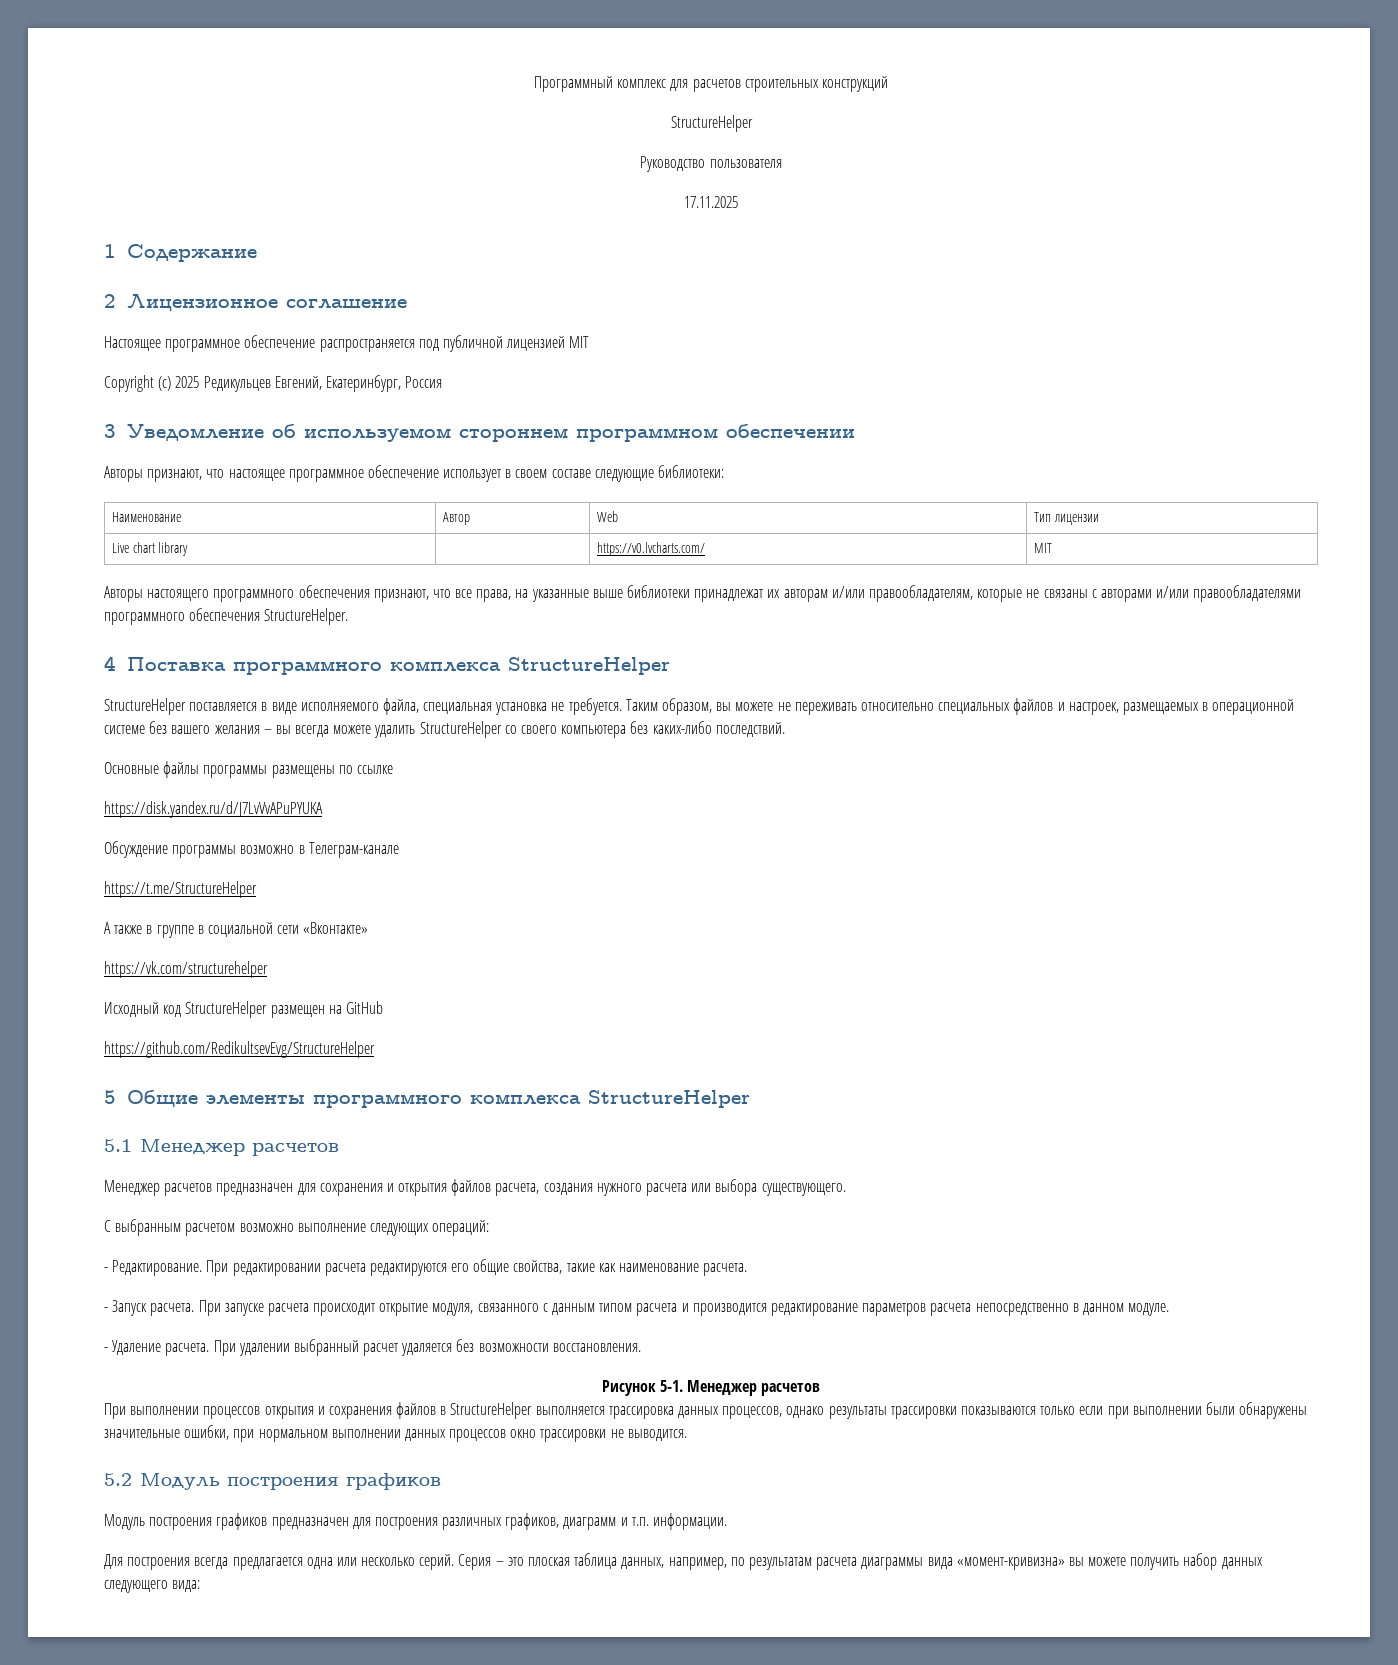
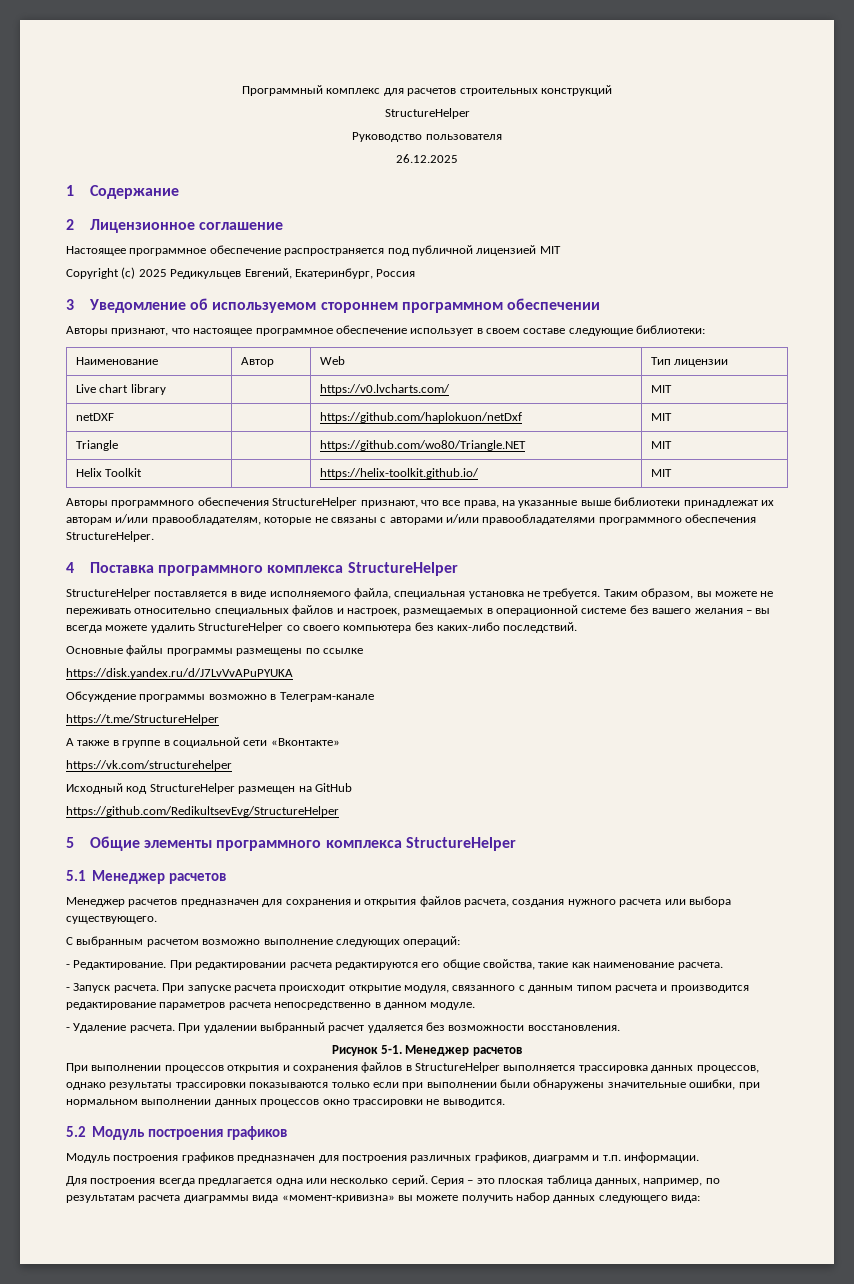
[684,196,738,208] 17.11.2025 -> [396,154,458,163] 26.12.2025
[104,585,370,602] // Авторы настоящего программного обеспечения -> [75,413,114,421] [319,412,522,423] [650,413,672,421] [75,440,118,451] [319,440,526,451] [650,441,672,449] [75,468,143,477] [319,468,479,479] [650,469,672,477] [66,497,358,508] // netDXF | | https://github.com/haplokuon/netDxf | MIT // Triangle | | https://github.com/wo80/Triangle.NET | MIT // Helix Toolkit | | https://helix-toolkit.github.io/ | MIT // Авторы программного обеспечения StructureHelper

